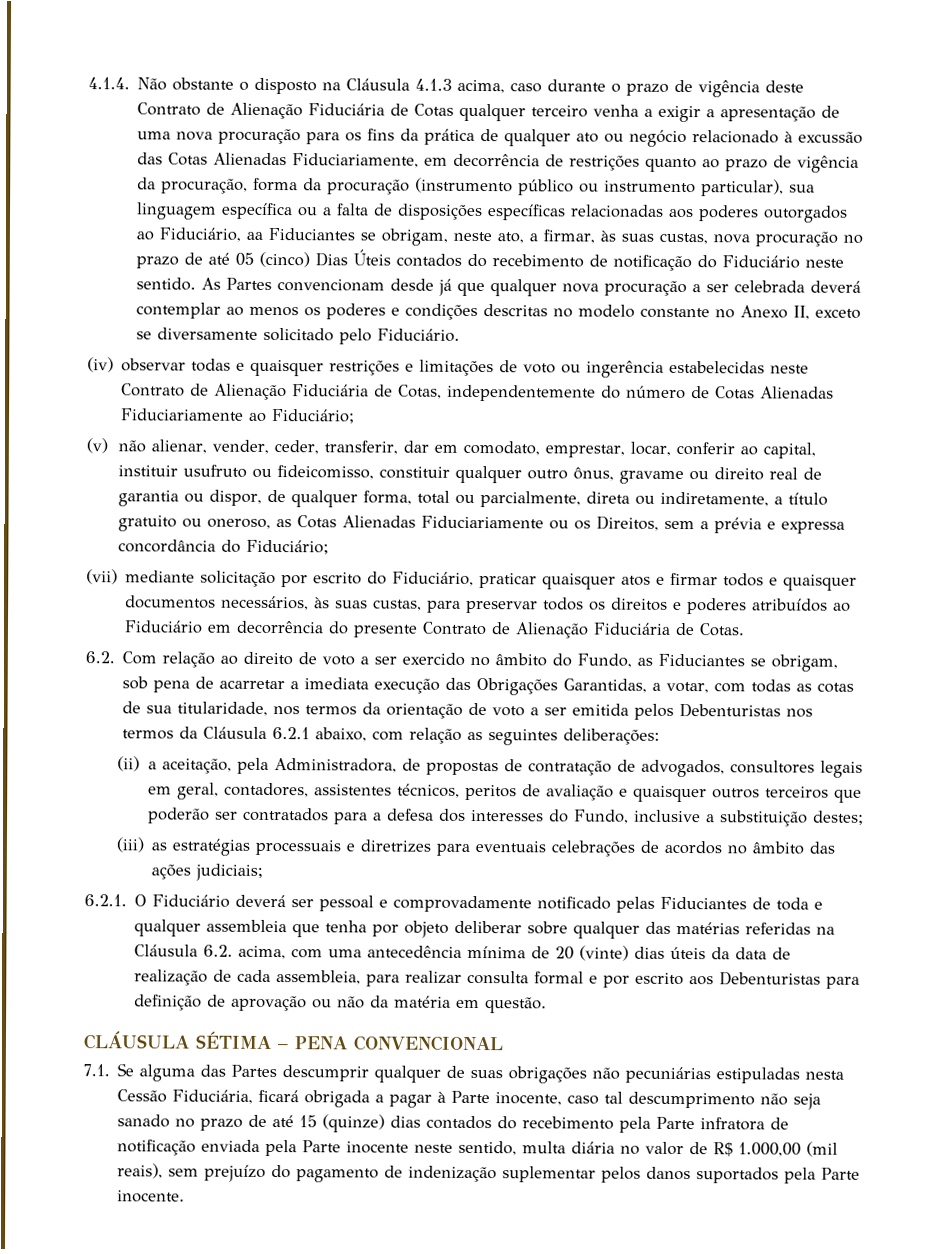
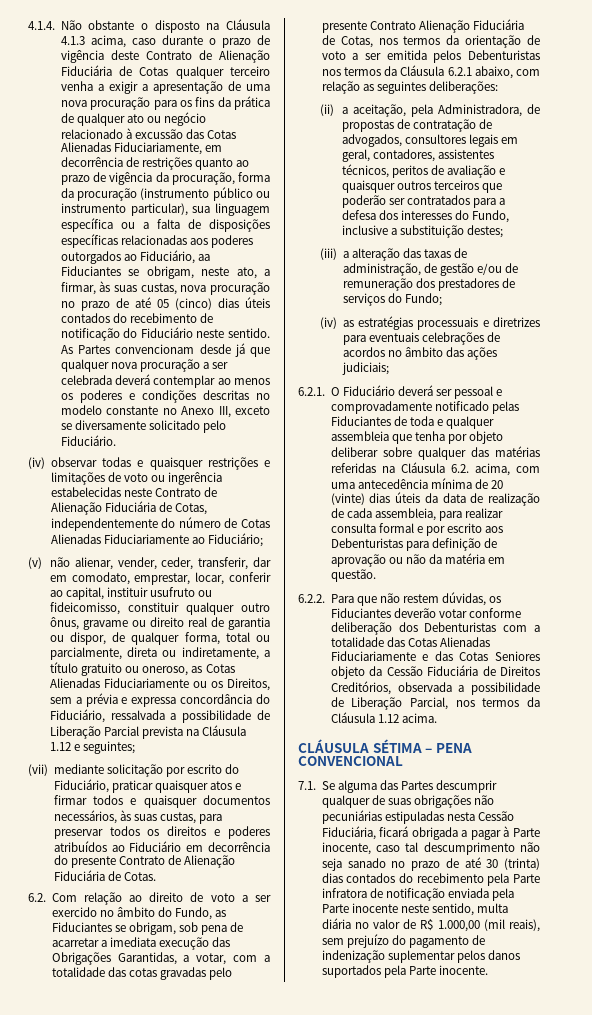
[315,249,392,267] Dias Úteis -> [217,297,270,308] dias úteis
[793,305,811,320] II, -> [218,406,231,418] III,
[245,539,329,555] Fiduciário; -> [49,709,270,723] [49,725,247,739] [49,741,136,754] Fiduciário, ressalvada a possibilidade de Liberação Parcial prevista na Cláusula 1.12 e seguintes;
[751,679,855,693] [122,701,269,716] todas as cotas de sua titularidade, -> [264,955,270,962] [51,967,233,980] [321,19,525,33] [321,35,373,48] a totalidade das cotas gravadas pelo presente Contrato Alienação Fiduciária de Cotas,
(144, 845) none -> [342,248,468,261] [342,263,519,276] [342,278,516,291] [342,293,442,306] [319,317,337,329] a alteração das taxas de administração, de gestão e/ou de remuneração dos prestadores de serviços do Fundo; // (iv)
(548, 1005) none -> [298,592,502,606] [330,608,522,618] [330,622,540,635] [330,637,491,647] [330,651,540,661] [330,665,540,679] [330,681,540,695] [330,697,540,710] [330,712,437,723] // 6.2.2. Para que não restem dúvidas, os Fiduciantes deverão votar conforme deliberação dos Debenturistas com a totalidade das Cotas Alienadas Fiduciariamente e das Cotas Seniores objeto da Cessão Fiduciária de Direitos Creditórios, observada a possibilidade de Liberação Parcial, nos termos da Cláusula 1.12 acima.
[299,1114,386,1133] 15 (quinze) -> [486,858,540,870] 30 (trinta)

